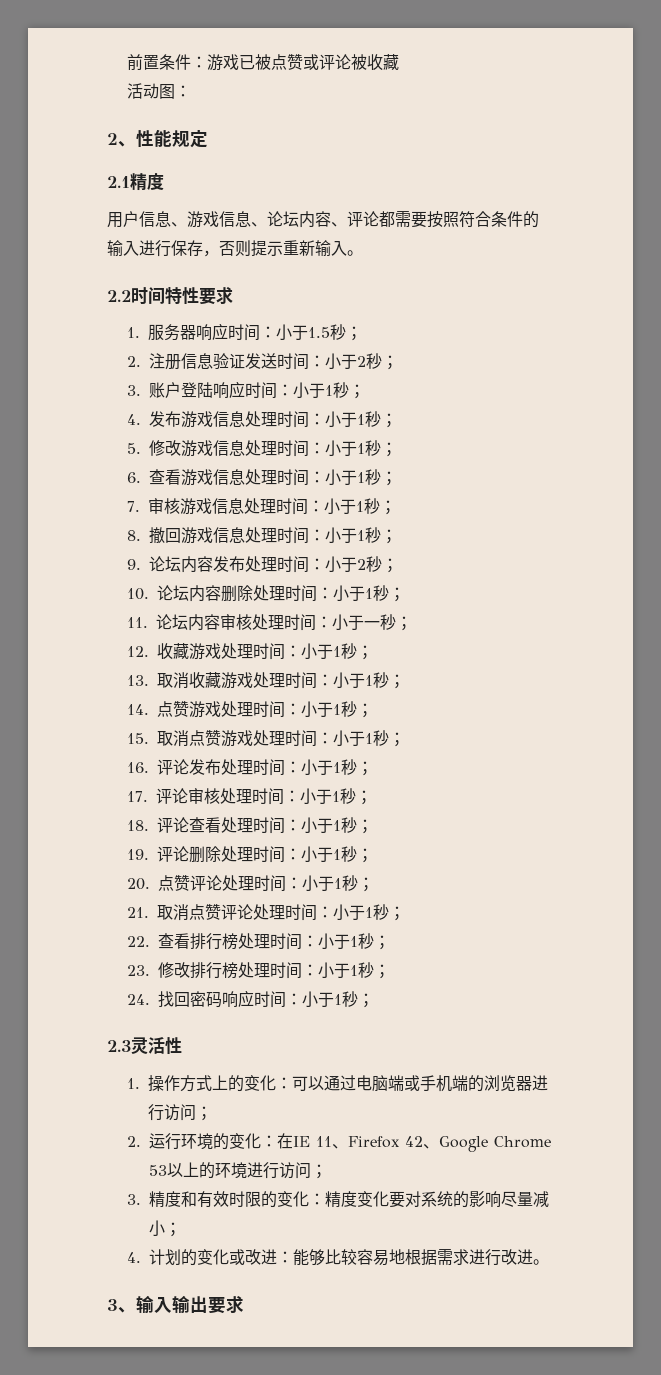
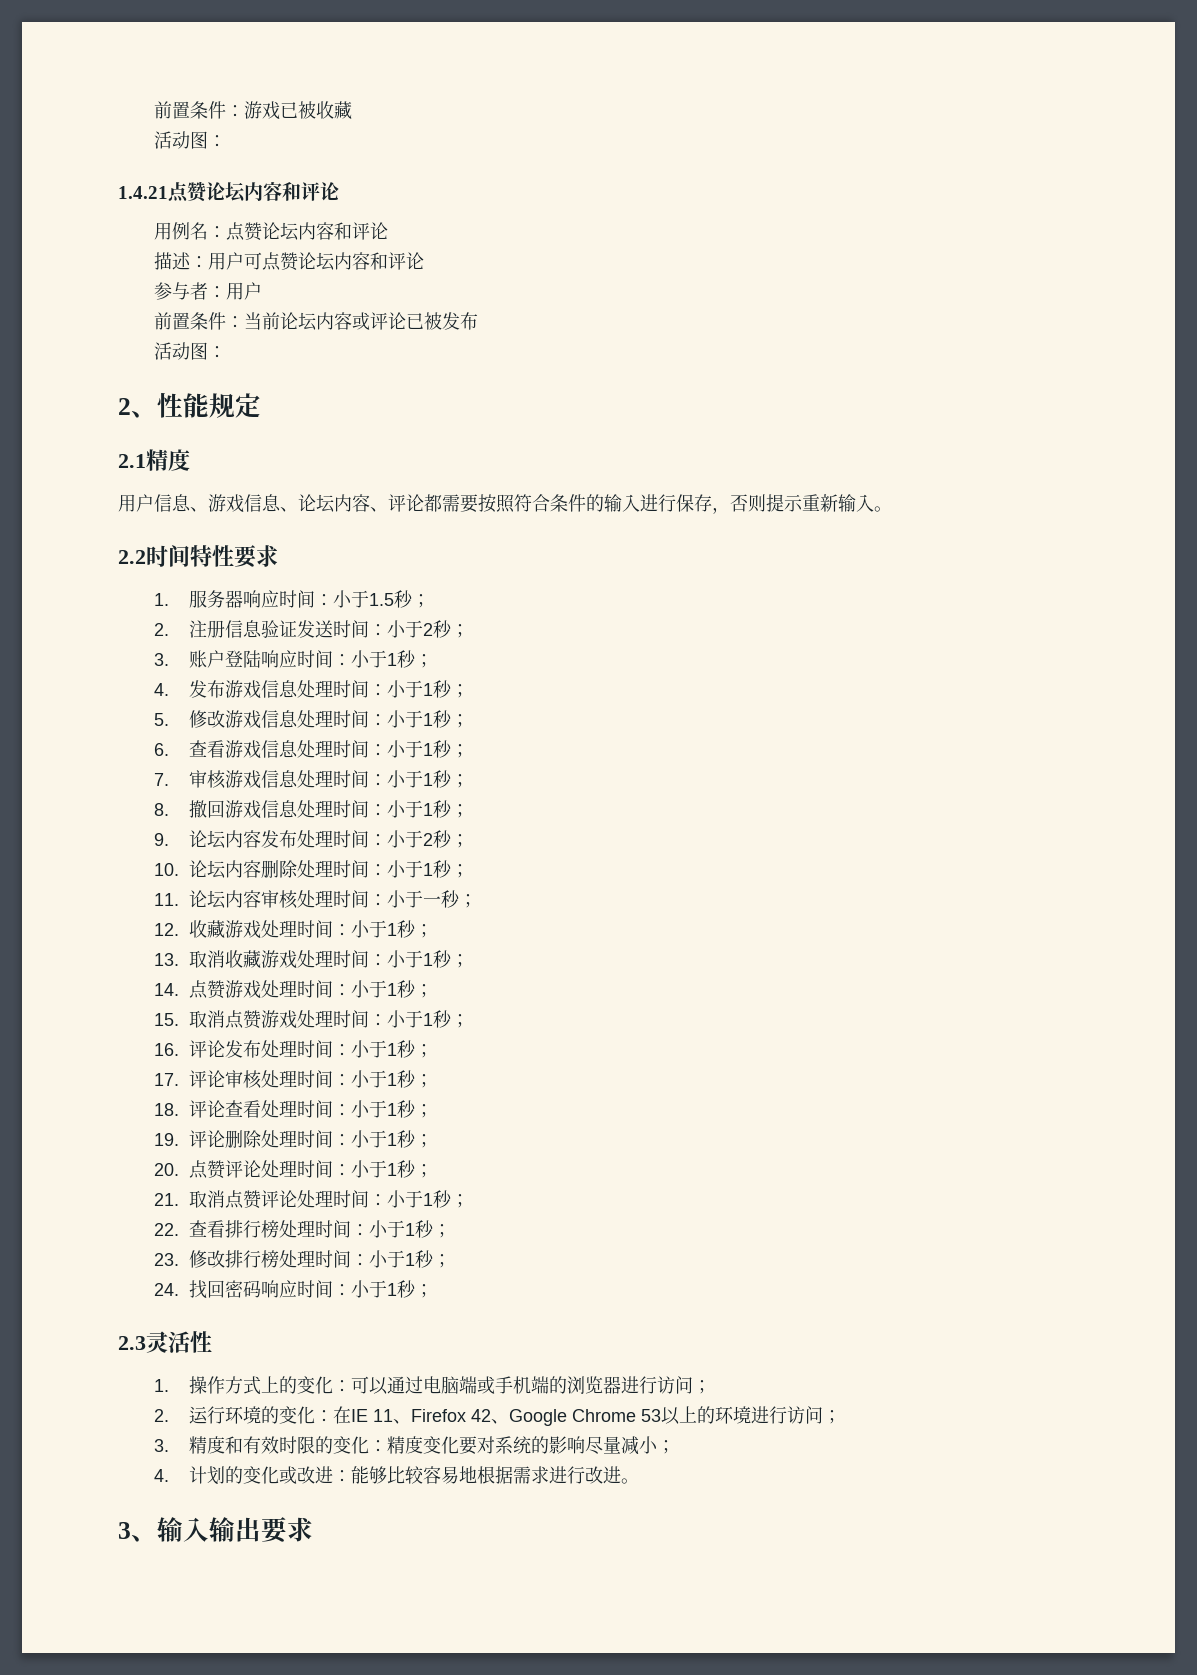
[271,54,400,71] 点赞或评论被收藏 -> [315,101,352,119] [153,131,226,149] [118,181,339,203] [153,222,388,241] [153,252,424,271] [153,282,262,300] [153,312,478,331] 收藏 // 活动图： // 1.4.21点赞论坛内容和评论 // 用例名：点赞论坛内容和评论 // 描述：用户可点赞论坛内容和评论 // 参与者：用户 // 前置条件：当前论坛内容或评论已被发布

